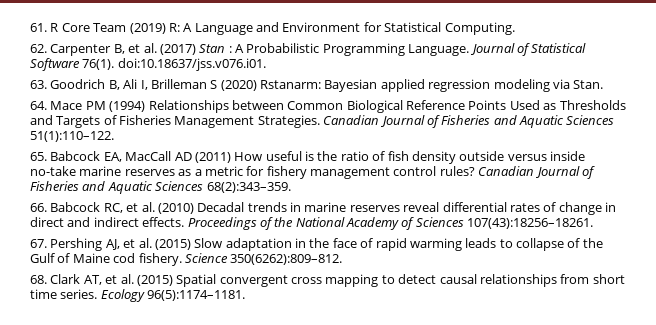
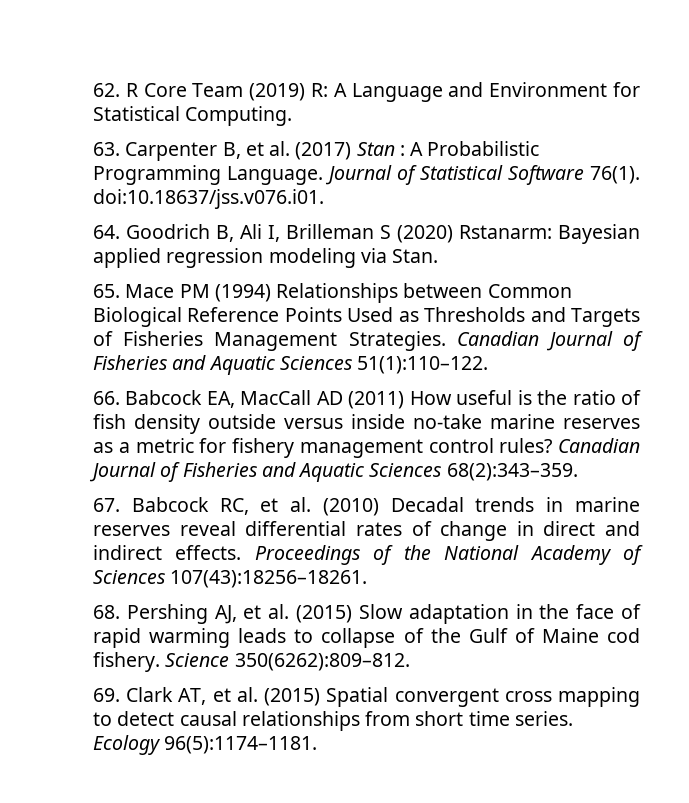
[30,23,47,32] 61. -> [93,83,120,97] 62.
[30,44,47,53] 62. -> [93,142,120,156] 63.
[30,80,47,89] 63. -> [93,225,120,239] 64.
[30,101,47,110] 64. -> [93,284,120,298] 65.
[30,152,47,161] 65. -> [93,391,120,405] 66.
[30,203,47,212] 66. -> [93,498,120,512] 67.
[30,239,47,248] 67. -> [93,605,120,619] 68.
[30,275,47,284] 68. -> [93,688,120,702] 69.

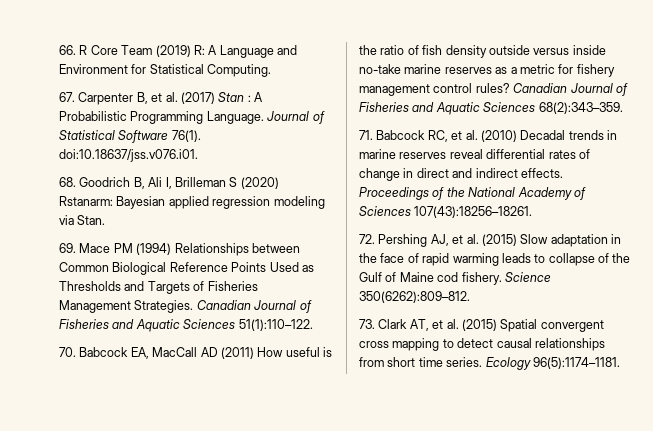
[93,83,120,97] 62. -> [59,45,76,55] 66.
[93,142,120,156] 63. -> [59,92,75,102] 67.
[93,225,120,239] 64. -> [59,177,76,187] 68.
[93,284,120,298] 65. -> [59,243,76,253] 69.
[93,391,120,405] 66. -> [59,347,76,357] 70.
[93,498,120,512] 67. -> [359,130,373,140] 71.
[93,605,120,619] 68. -> [359,234,375,244] 72.
[93,688,120,702] 69. -> [359,319,375,329] 73.

